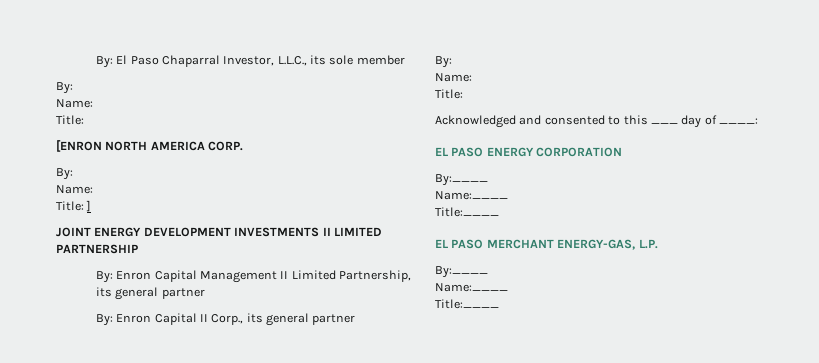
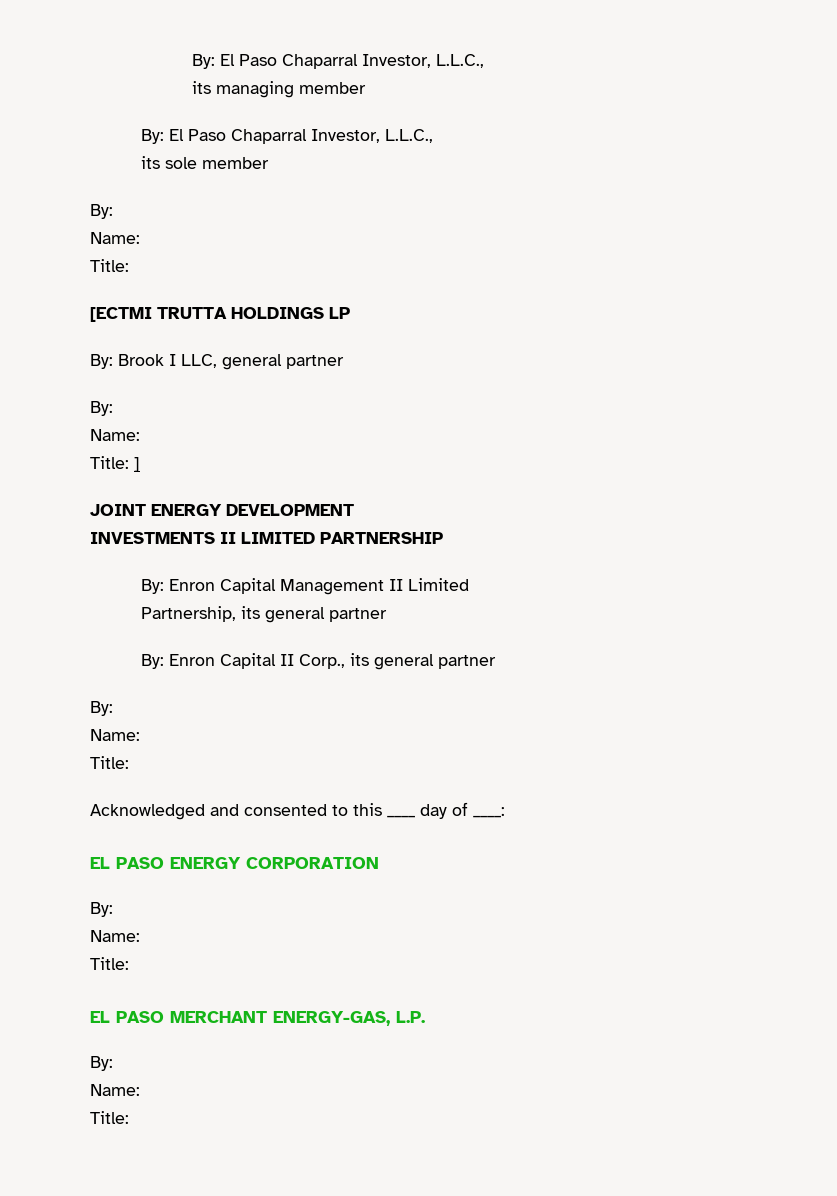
[95,55,307,68] By: El Paso Chaparral Investor, L.L.C., -> [191,54,484,69] [191,81,366,98] [140,129,433,144] By: El Paso Chaparral Investor, L.L.C., // its managing member // By: El Paso Chaparral Investor, L.L.C., //
[56,140,244,152] [ENRON NORTH AMERICA CORP. -> [90,307,350,322] [90,354,344,370] [ECTMI TRUTTA HOLDINGS LP // By: Brook I LLC, general partner
(231, 232) none -> (354, 510) //
(336, 275) none -> (469, 584) //
[650,123,678,124] ___ -> [387,815,415,818] ____
[435,174,488,186] [435,191,508,200] [435,207,499,217] By:____ // Name:____ // Title:____ -> [90,902,113,917] [90,930,140,942] [90,957,129,970] By: // Name: // Title:
[435,266,488,278] [435,283,508,292] [435,299,499,309] By:____ // Name:____ // Title:____ -> [90,1056,113,1071] [90,1084,140,1096] [90,1111,129,1124] By: // Name: // Title:

